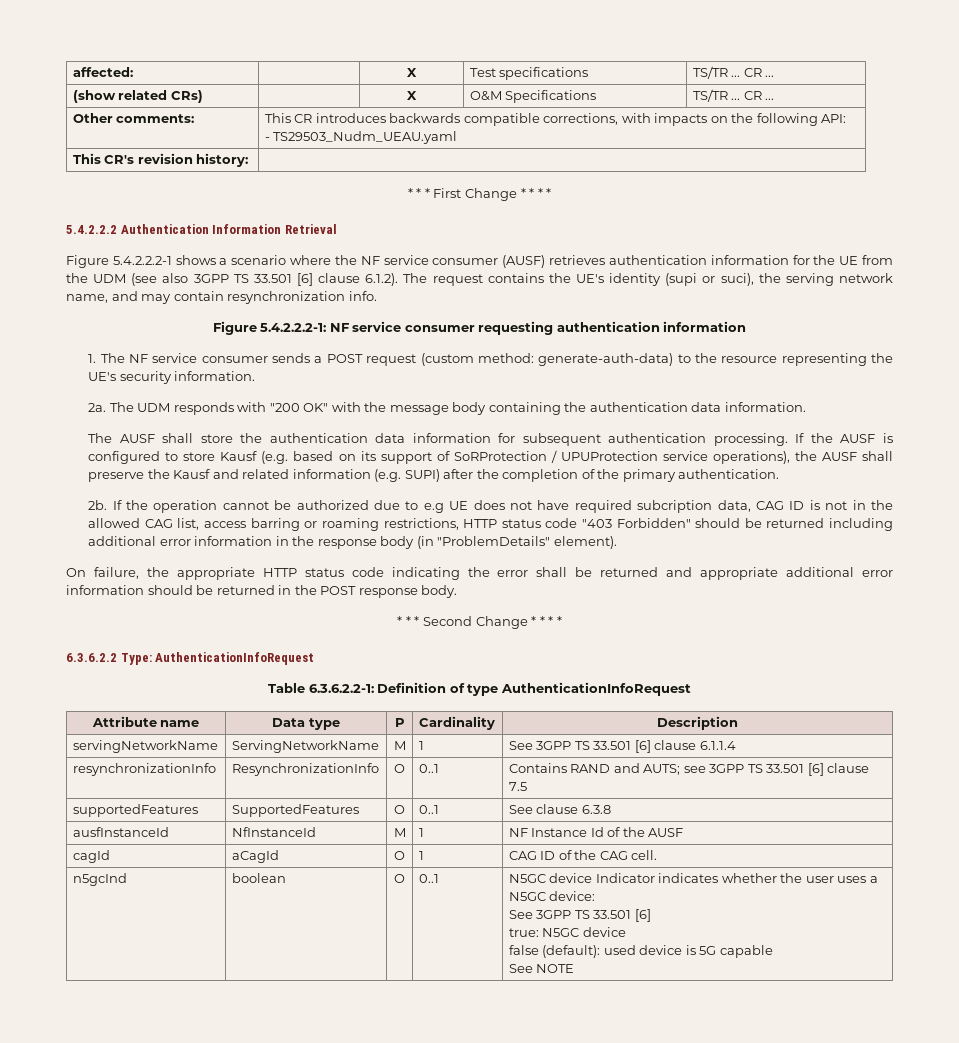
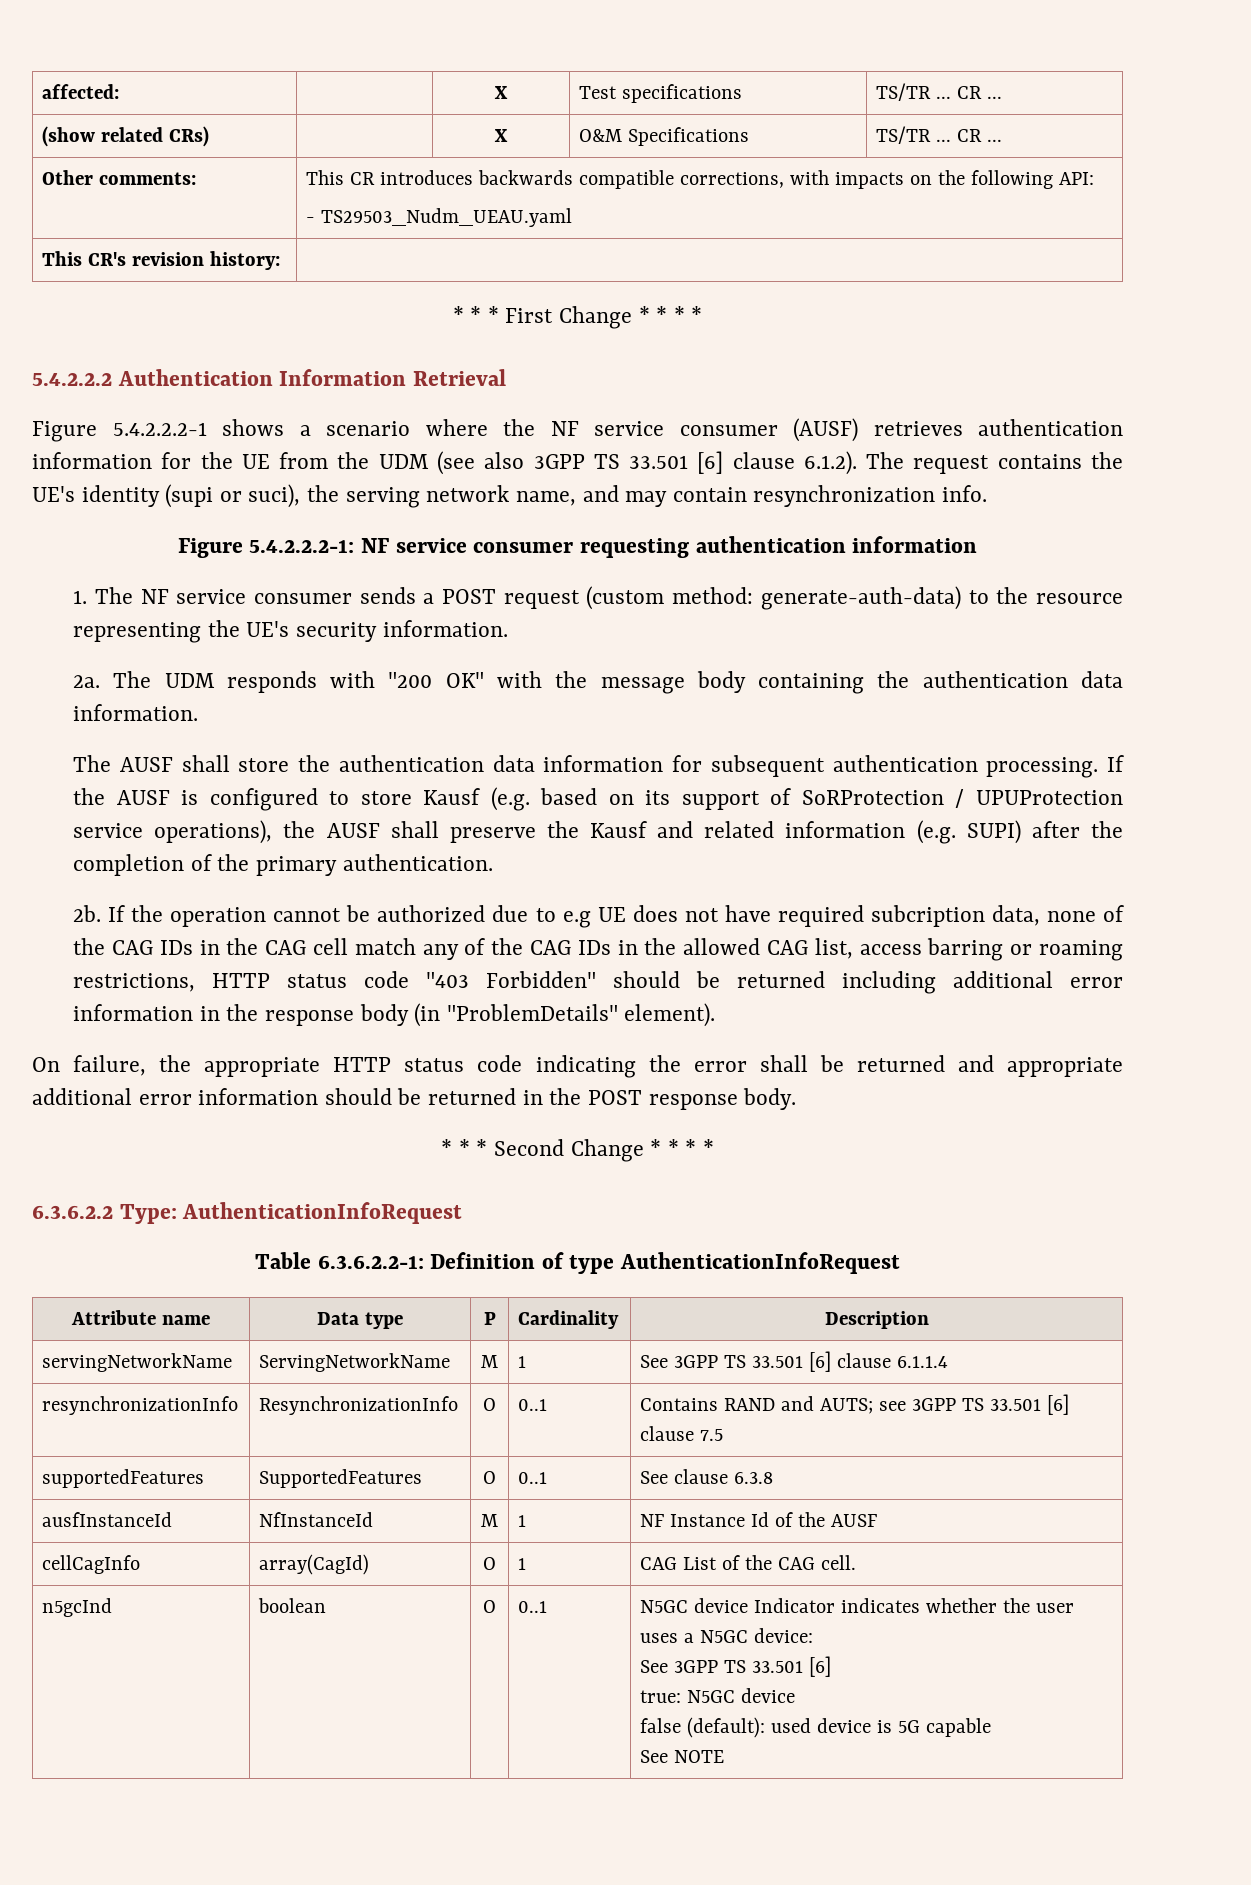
[756,500,848,510] CAG ID is not -> [1046,905,1125,922] [73,938,611,960] none of the CAG IDs in the CAG cell match any of the CAG IDs
[72,850,110,863] [231,850,279,863] cagId | aCagId -> [42,1555,141,1574] [259,1554,370,1575] cellCagInfo | array(CagId)
[540,851,556,860] ID -> [683,1557,718,1570] List

